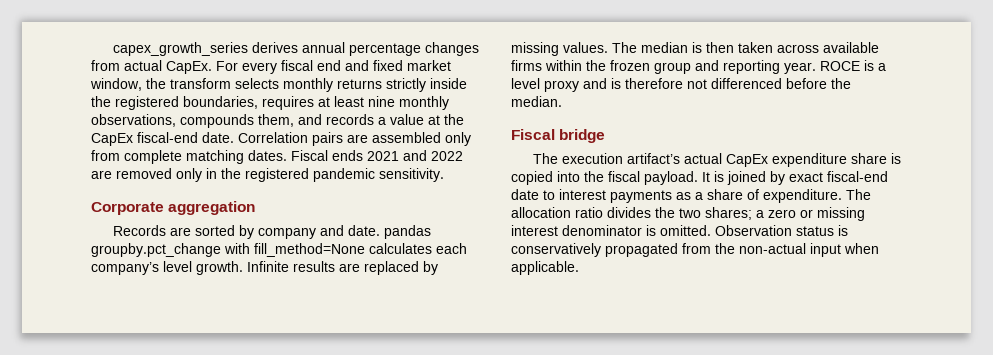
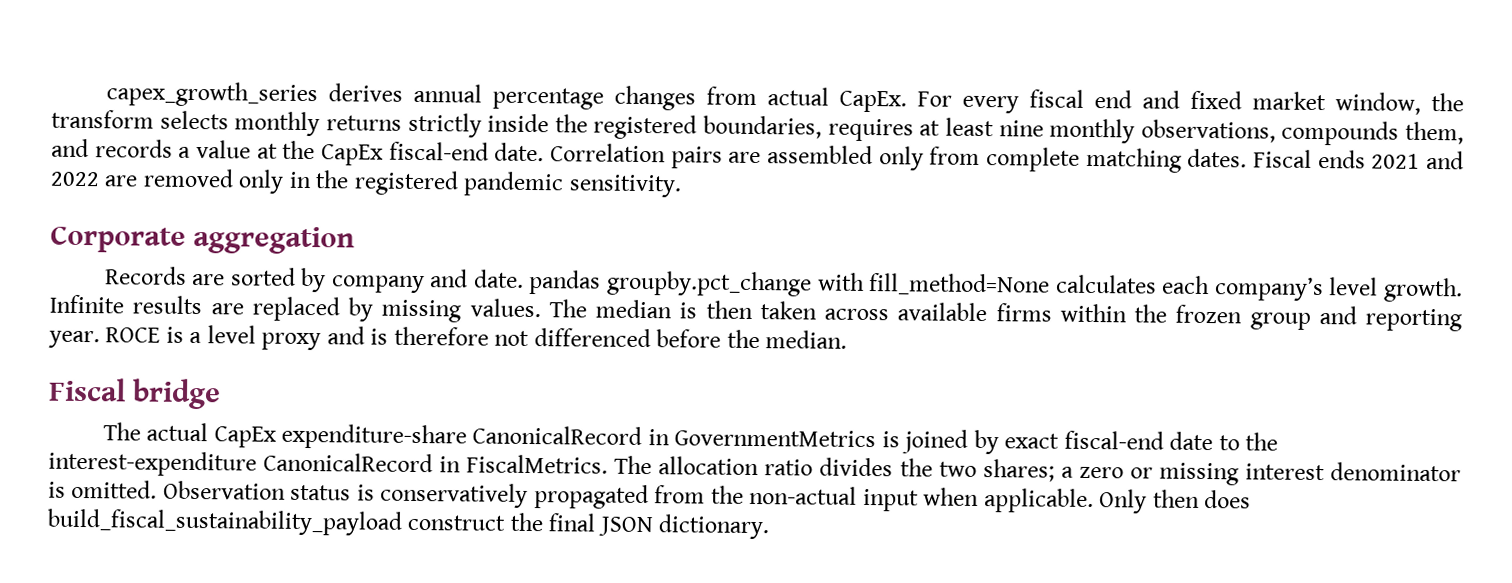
[561,153,901,167] [511,171,710,185] execution artifact’s actual CapEx expenditure share is copied into the fiscal payload. It -> [146,422,877,450] actual CapEx expenditure-share CanonicalRecord in GovernmentMetrics
[559,189,842,203] interest payments as a share of expenditure. -> [1245,432,1279,451] [48,450,609,477] the interest-expenditure CanonicalRecord in FiscalMetrics.
(579, 268) none -> [1099,489,1252,514] [47,508,771,540] Only then does build_fiscal_sustainability_payload construct the final JSON dictionary.

